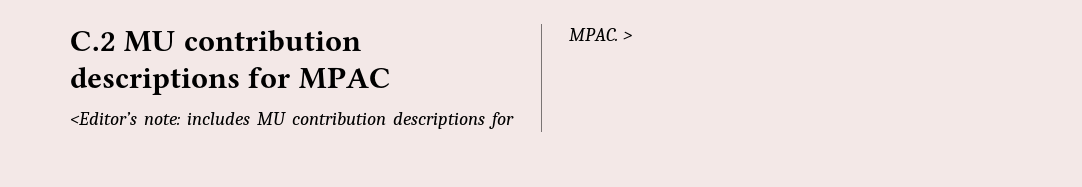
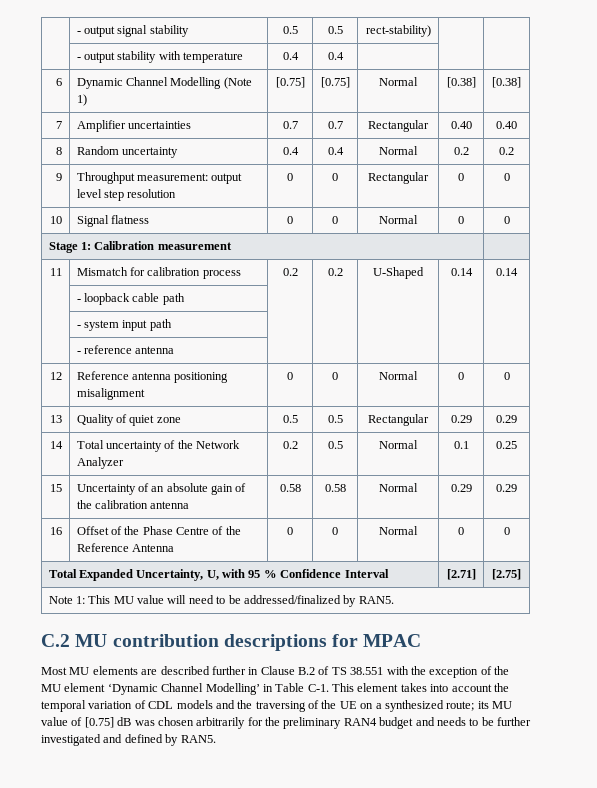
(70, 41) none -> [76,25,189,37] [282,26,298,34] [327,26,343,34] [365,25,431,37] [76,51,244,63] [282,52,299,60] [327,52,344,60] [56,78,63,86] [76,77,252,89] [76,94,87,106] [275,77,305,88] [320,77,350,88] [379,77,418,86] [446,77,476,88] [492,77,521,88] [56,121,63,129] [76,120,191,132] [282,121,298,129] [327,121,343,129] [368,120,429,132] [450,121,472,129] [496,121,517,129] [56,147,63,155] [76,146,178,158] [282,147,299,155] [327,147,344,155] [379,146,418,155] [453,147,469,155] [499,147,514,155] [56,173,63,181] [76,172,243,184] [76,189,177,201] [287,173,293,181] [332,173,338,181] [368,172,429,184] [458,173,464,181] [503,173,510,181] [50,216,63,224] [76,215,149,227] [287,216,293,224] [332,216,338,224] [379,215,418,224] [458,216,464,224] [503,216,510,224] [48,241,232,253] [50,268,63,276] [76,267,241,279] [282,268,298,276] [327,268,343,276] [373,267,424,279] [450,268,473,276] [496,268,518,276] [76,293,185,305] [76,319,172,331] [76,345,175,354] [50,372,63,380] [76,371,229,383] [76,388,145,400] [287,372,293,380] [332,372,338,380] [379,371,418,380] [458,372,464,380] [503,372,510,380] [50,415,63,423] [76,414,181,426] [282,415,298,423] [327,415,343,423] [368,414,429,426] [450,415,472,423] [496,415,517,423] [50,441,64,449] [76,440,241,452] [76,457,124,469] [282,441,298,449] [327,441,343,449] [379,440,418,449] [453,441,469,449] [496,441,517,449] [50,484,63,492] [76,483,247,495] [76,500,190,509] [279,484,301,492] [324,484,346,492] [379,483,418,492] [450,484,472,492] [496,484,517,492] [50,527,63,535] [76,526,241,535] [76,543,174,552] [287,527,293,535] [332,527,338,535] [379,526,418,535] [458,527,464,535] [503,527,510,535] [48,569,389,581] [446,569,476,580] [492,569,521,580] [48,595,394,607] | - output signal stability | 0.5 | 0.5 | rect-stability) | | // | - output stability with temperature | 0.4 | 0.4 | | | // 6 | Dynamic Channel Modelling (Note 1) | [0.75] | [0.75] | Normal | [0.38] | [0.38] // 7 | Amplifier uncertainties | 0.7 | 0.7 | Rectangular | 0.40 | 0.40 // 8 | Random uncertainty | 0.4 | 0.4 | Normal | 0.2 | 0.2 // 9 | Throughput measurement: output level step resolution | 0 | 0 | Rectangular | 0 | 0 // 10 | Signal flatness | 0 | 0 | Normal | 0 | 0 // Stage 1: Calibration measurement | // 11 | Mismatch for calibration process | 0.2 | 0.2 | U-Shaped | 0.14 | 0.14 // | - loopback cable path | | | | | // | - system input path | | | | | // | - reference antenna | | | | | // 12 | Reference antenna positioning misalignment | 0 | 0 | Normal | 0 | 0 // 13 | Quality of quiet zone | 0.5 | 0.5 | Rectangular | 0.29 | 0.29 // 14 | Total uncertainty of the Network Analyzer | 0.2 | 0.5 | Normal | 0.1 | 0.25 // 15 | Uncertainty of an absolute gain of the calibration antenna | 0.58 | 0.58 | Normal | 0.29 | 0.29 // 16 | Offset of the Phase Centre of the Reference Antenna | 0 | 0 | Normal | 0 | 0 // Total Expanded Uncertainty, U, with 95 % Confidence Interval | [2.71] | [2.75] // Note 1: This MU value will need to be addressed/finalized by RAN5. //
[70,112,514,129] [569,28,633,41] <Editor’s note: includes MU contribution descriptions for MPAC. > -> [41,666,509,678] [41,683,509,695] [41,700,512,712] [41,717,531,729] [41,734,216,746] Most MU elements are described further in Clause B.2 of TS 38.551 with the exception of the MU element ‘Dynamic Channel Modelling’ in Table C-1. This element takes into account the temporal variation of CDL models and the traversing of the UE on a synthesized route; its MU value of [0.75] dB was chosen arbitrarily for the preliminary RAN4 budget and needs to be further investigated and defined by RAN5.

